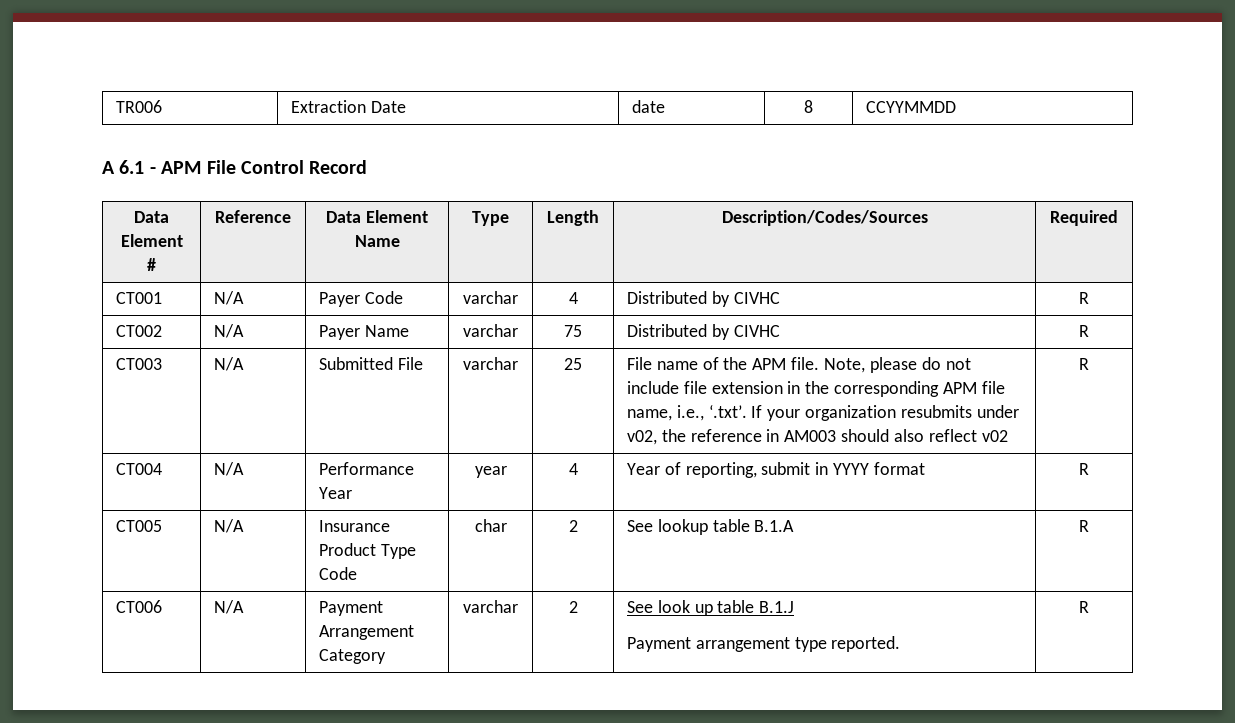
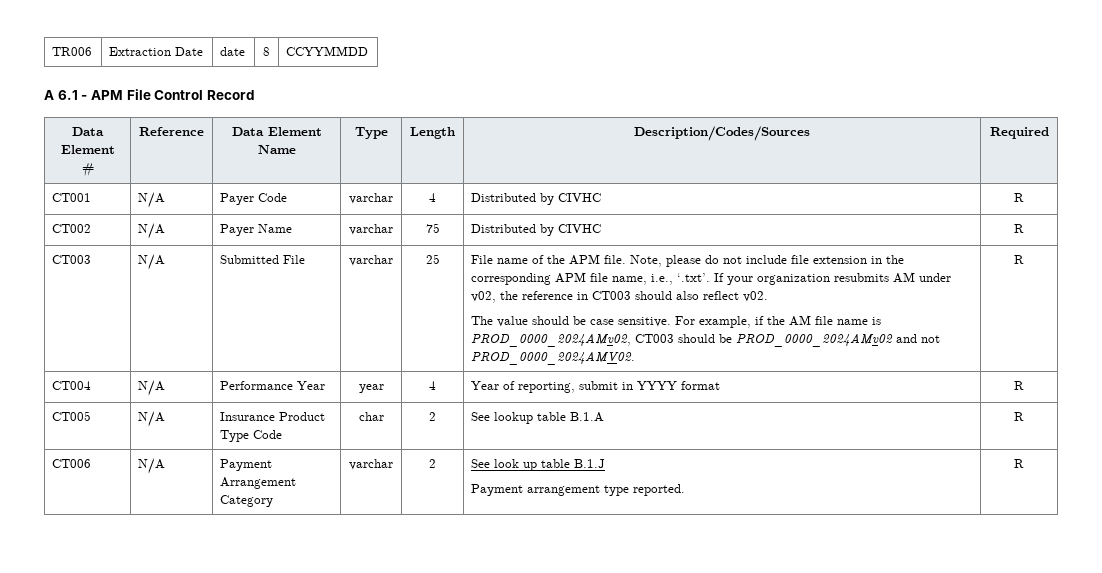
(972, 411) none -> [893,272,916,283] AM
[784,430,837,442] AM003 -> [592,291,632,300] CT003
[981,430,1008,442] v02 -> [743,291,769,302] [471,315,882,328] [471,333,941,347] [471,351,636,365] v02. // The value should be case sensitive. For example, if the AM file name is PROD_0000_2024AMv02, CT003 should be PROD_0000_2024AMv02 and not PROD_0000_2024AMV02.

